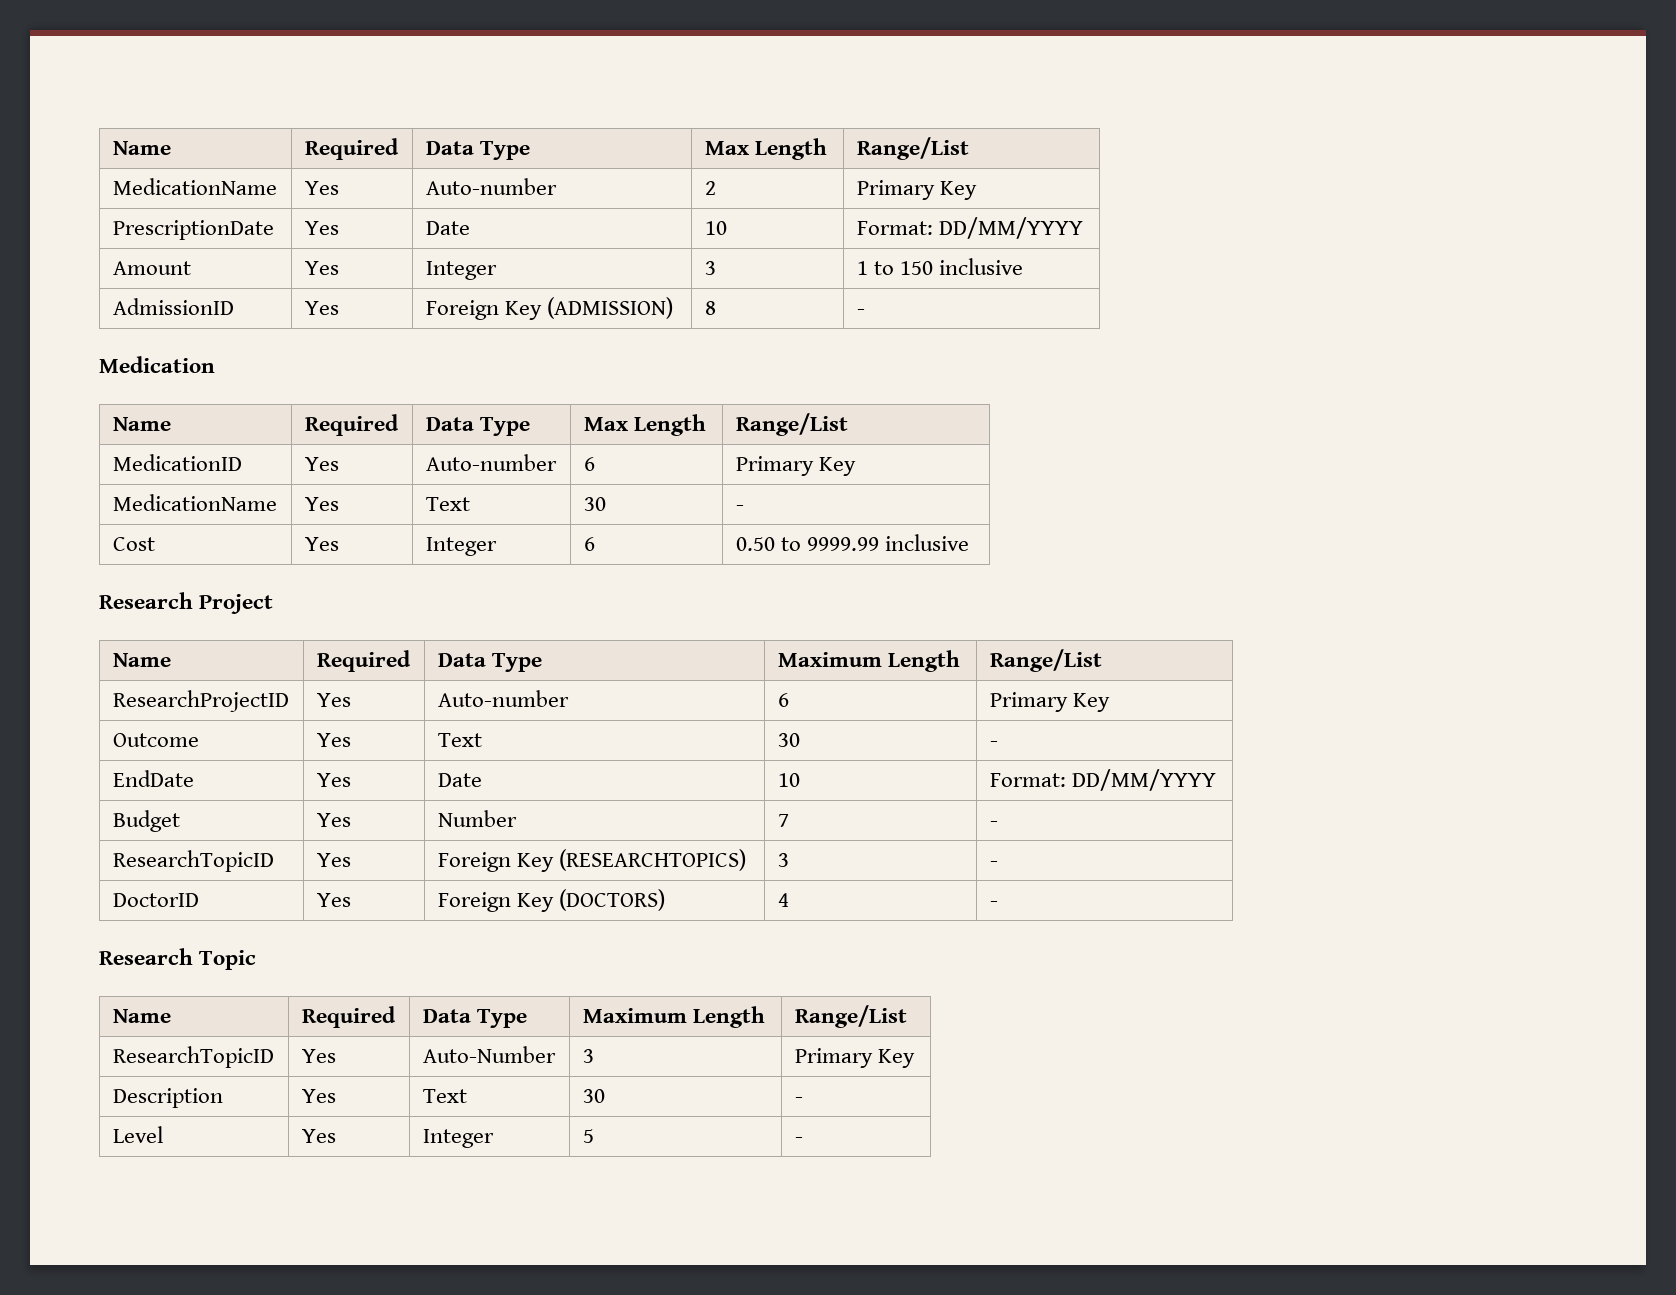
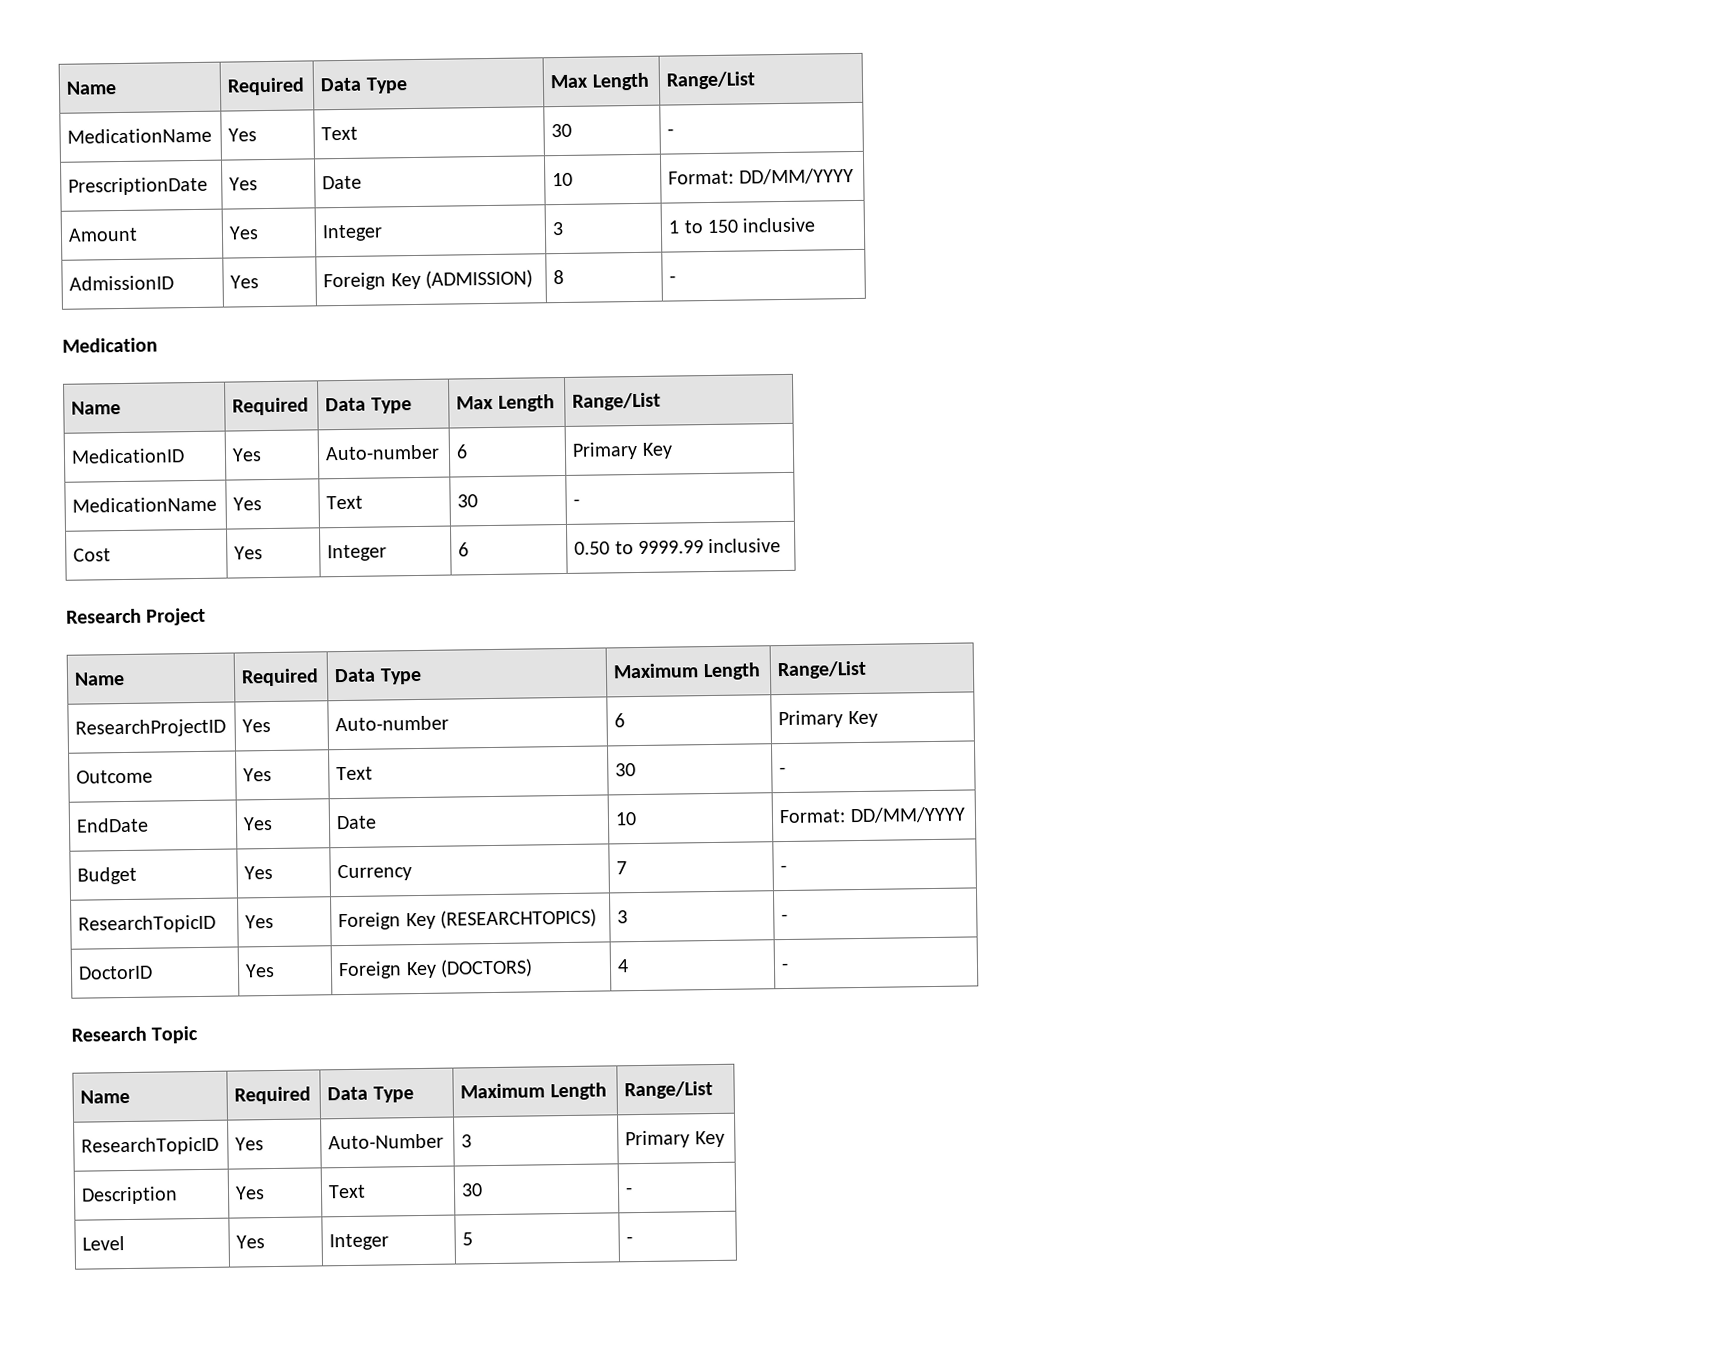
[425,178,557,195] [704,181,716,195] [856,180,977,200] Auto-number | 2 | Primary Key -> [321,126,359,141] [551,123,573,138] [667,128,675,136] Text | 30 | -
[437,810,517,827] Number -> [337,864,413,882] Currency

